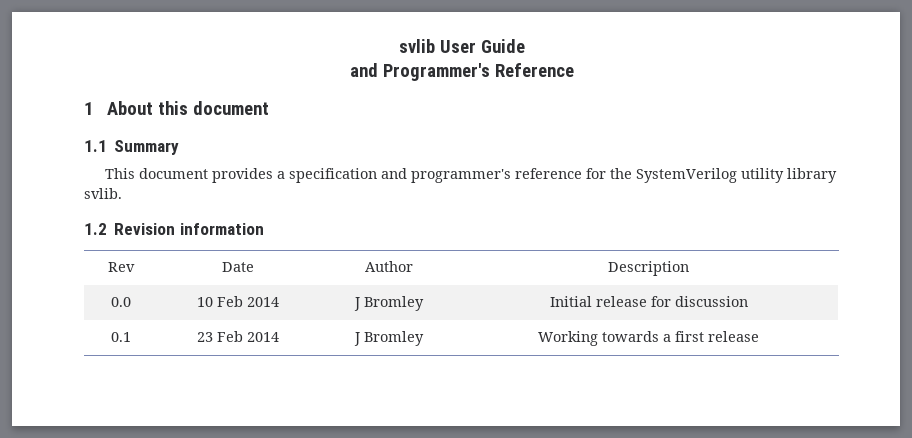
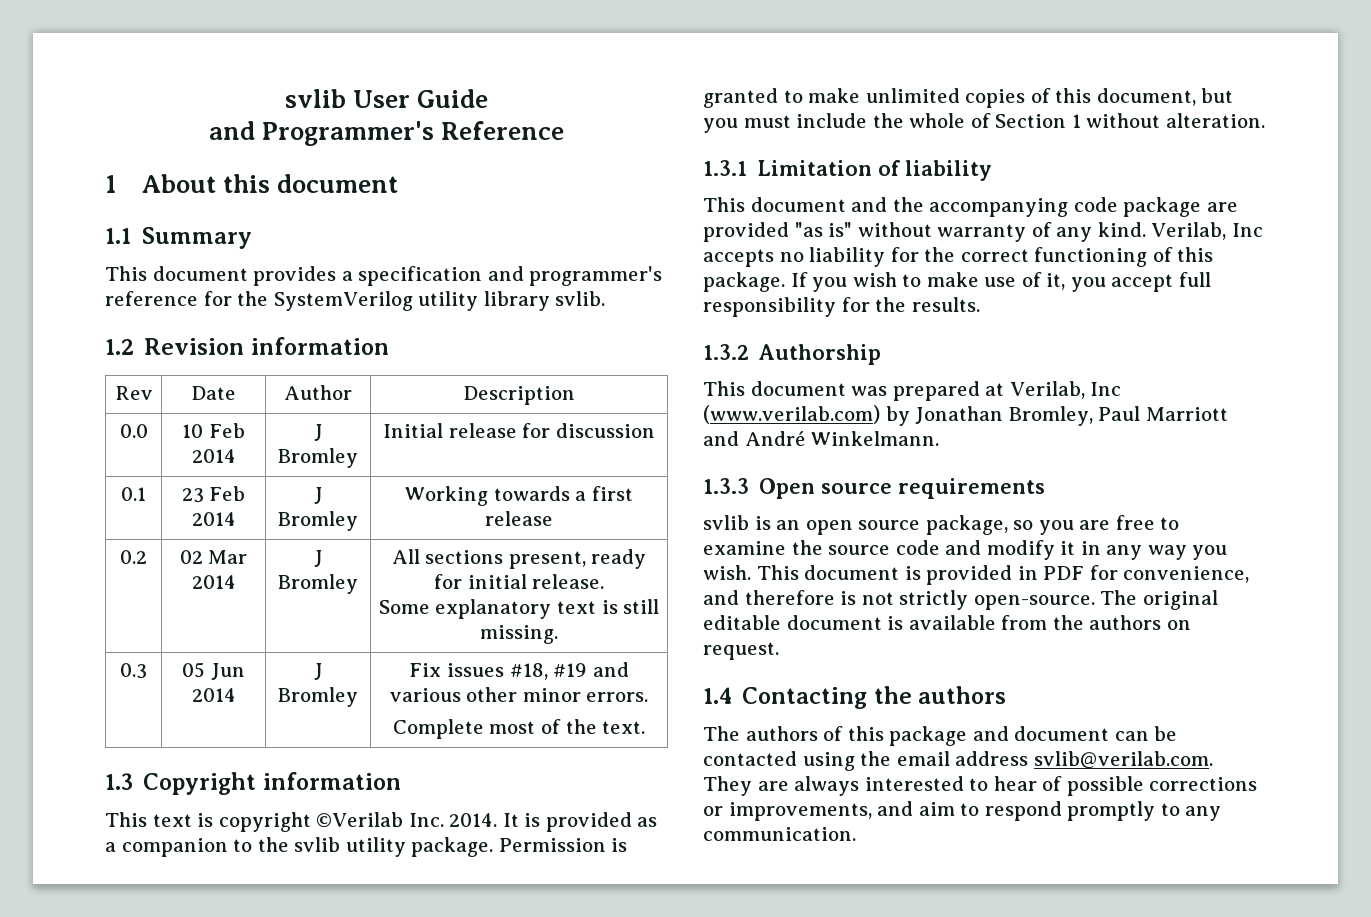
(760, 336) none -> [120,550,147,564] [179,550,248,564] [191,575,236,589] [313,550,323,567] [278,574,358,594] [391,549,647,569] [433,574,605,589] [378,599,660,619] [480,625,558,644] [120,663,147,679] [182,662,245,680] [191,688,236,702] [313,663,323,680] [278,687,358,707] [409,662,629,680] [389,687,649,702] [392,719,646,739] [105,772,401,795] [105,812,658,832] [105,837,628,857] [703,88,1234,108] [703,113,1265,133] [703,160,993,181] [703,197,1238,217] [703,222,1263,242] [703,247,1214,267] [703,272,1211,292] [703,297,980,317] [703,344,882,365] [703,381,1122,401] [703,405,1228,426] [703,431,940,446] [703,478,1046,499] [703,515,1180,535] [703,540,1228,560] [703,565,1250,585] [703,590,1218,610] [703,615,1191,630] [703,642,779,660] [703,686,1007,709] [703,726,1178,746] [703,751,1213,771] [703,776,1258,796] [703,801,1222,821] [703,827,856,841] // 0.2 | 02 Mar 2014 | J Bromley | All sections present, ready for initial release. // Some explanatory text is still missing. // 0.3 | 05 Jun 2014 | J Bromley | Fix issues #18, #19 and various other minor errors. // Complete most of the text. // 1.3 Copyright information // This text is copyright ©Verilab Inc. 2014. It is provided as a companion to the svlib utility package. Permission is granted to make unlimited copies of this document, but you must include the whole of Section 1 without alteration. // 1.3.1 Limitation of liability // This document and the accompanying code package are provided "as is" without warranty of any kind. Verilab, Inc accepts no liability for the correct functioning of this package. If you wish to make use of it, you accept full responsibility for the results. // 1.3.2 Authorship // This document was prepared at Verilab, Inc (www.verilab.com) by Jonathan Bromley, Paul Marriott and André Winkelmann. // 1.3.3 Open source requirements // svlib is an open source package, so you are free to examine the source code and modify it in any way you wish. This document is provided in PDF for convenience, and therefore is not strictly open-source. The original editable document is available from the authors on request. // 1.4 Contacting the authors // The authors of this package and document can be contacted using the email address svlib@verilab.com. They are always interested to hear of possible corrections or improvements, and aim to respond promptly to any communication.

